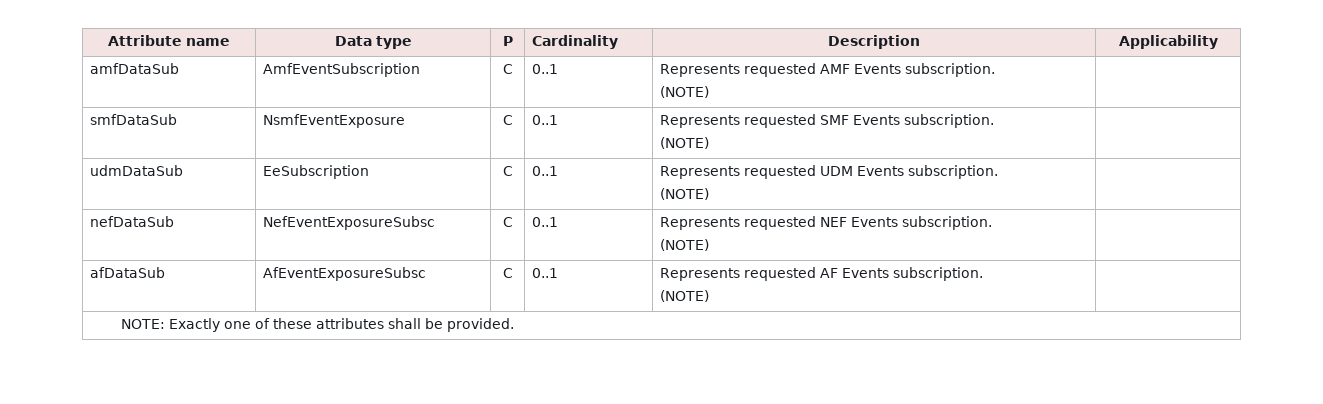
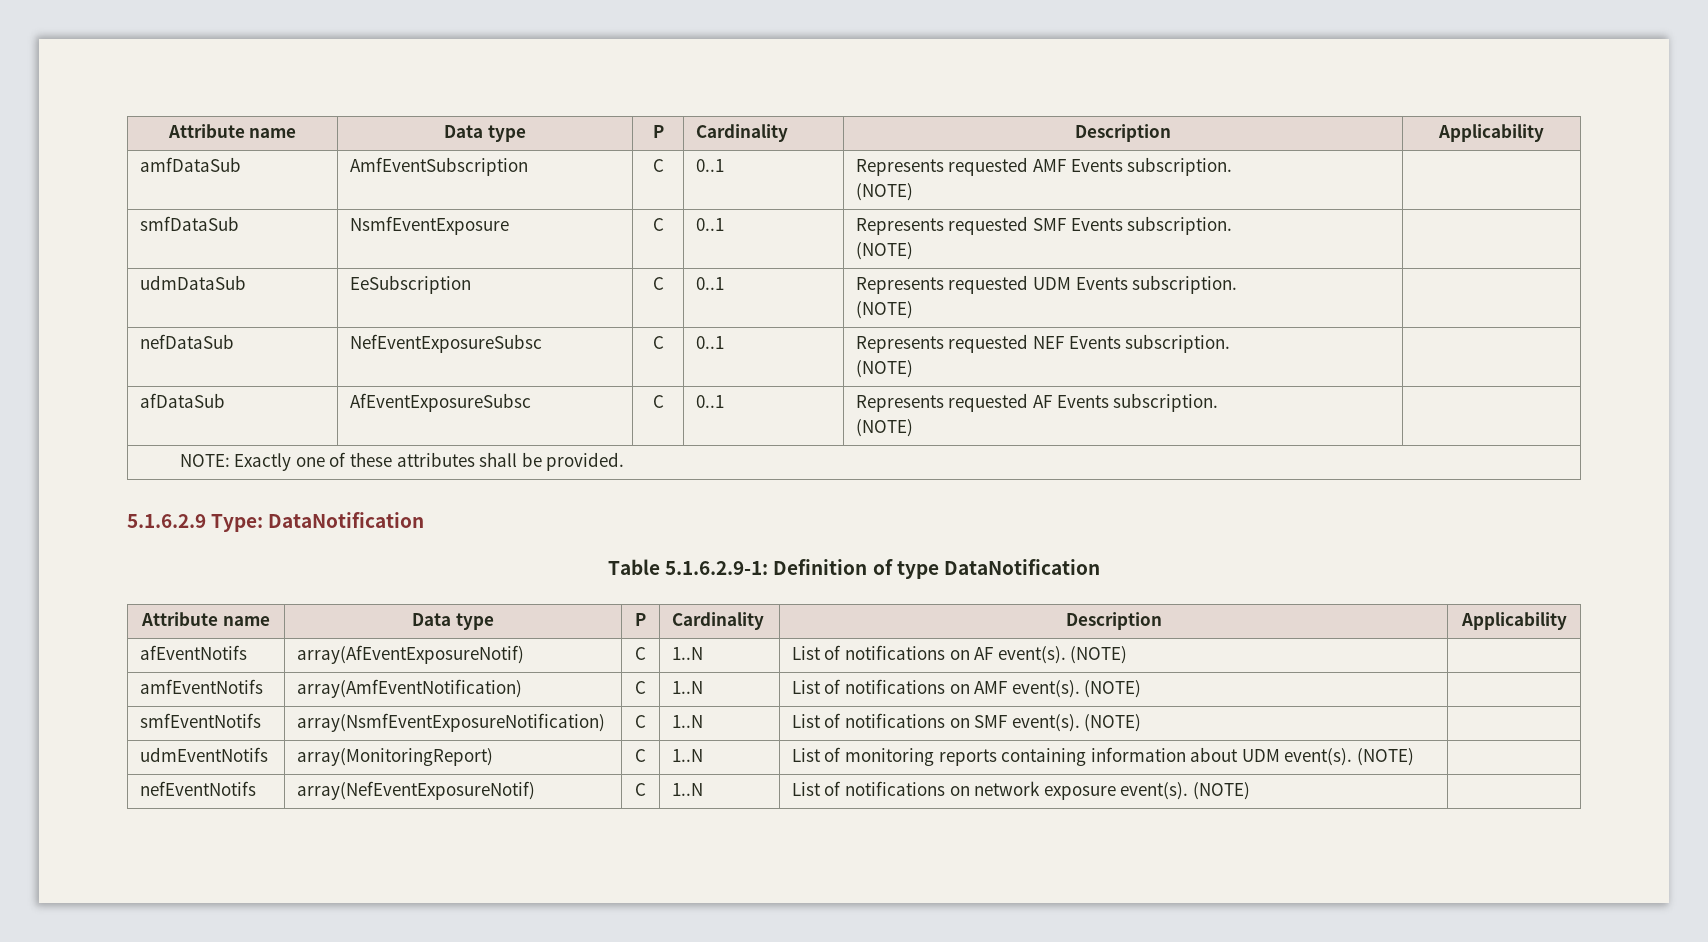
(514, 325) none -> [127,512,425,532] [608,559,1100,579] [141,612,270,626] [412,613,494,630] [635,613,646,626] [671,612,764,630] [1065,612,1162,630] [1460,612,1567,630] [139,645,247,660] [296,645,524,664] [635,647,646,660] [671,647,703,660] [791,645,1128,664] [139,679,263,694] [296,679,522,698] [635,681,646,694] [671,681,703,694] [791,679,1142,698] [139,713,261,728] [296,713,605,732] [635,715,646,728] [671,715,703,728] [791,713,1142,732] [139,747,268,762] [296,748,493,766] [635,749,646,762] [671,749,703,762] [791,747,1415,766] [139,781,256,796] [296,781,535,800] [635,783,646,796] [671,783,703,796] [791,781,1250,800] // 5.1.6.2.9 Type: DataNotification // Table 5.1.6.2.9-1: Definition of type DataNotification // Attribute name | Data type | P | Cardinality | Description | Applicability // afEventNotifs | array(AfEventExposureNotif) | C | 1..N | List of notifications on AF event(s). (NOTE) | // amfEventNotifs | array(AmfEventNotification) | C | 1..N | List of notifications on AMF event(s). (NOTE) | // smfEventNotifs | array(NsmfEventExposureNotification) | C | 1..N | List of notifications on SMF event(s). (NOTE) | // udmEventNotifs | array(MonitoringReport) | C | 1..N | List of monitoring reports containing information about UDM event(s). (NOTE) | // nefEventNotifs | array(NefEventExposureNotif) | C | 1..N | List of notifications on network exposure event(s). (NOTE) |

